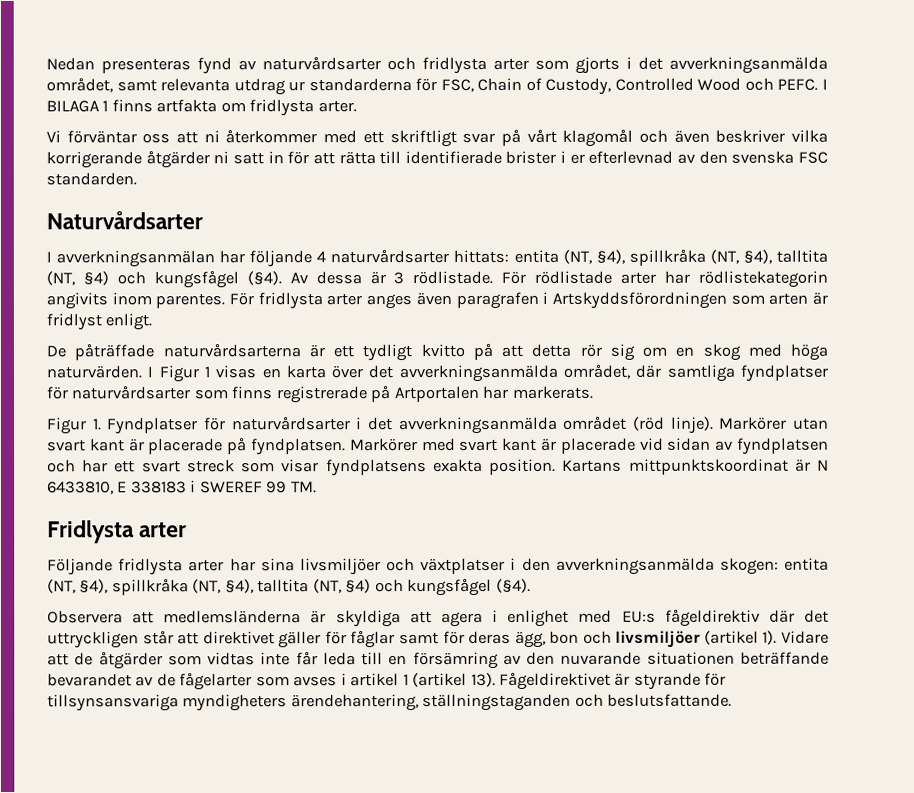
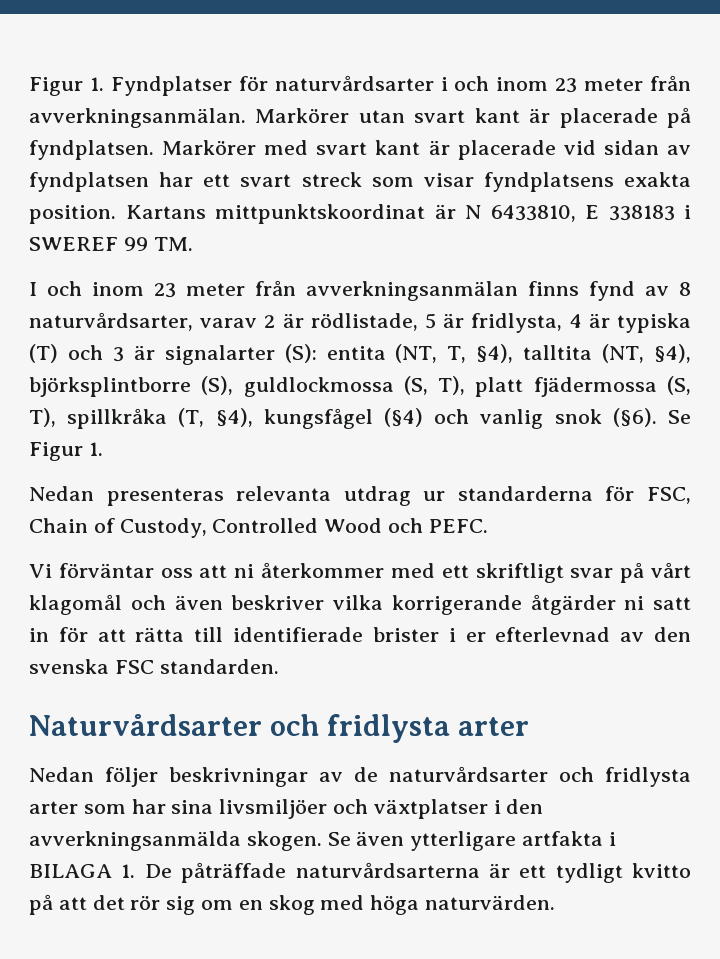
[46,56,828,75] [46,77,157,93] Nedan presenteras fynd av naturvårdsarter och fridlysta arter som gjorts i det avverkningsanmälda området, samt -> [29,75,691,96] [29,107,692,128] [29,140,691,160] [29,172,691,192] [29,204,691,224] [29,237,193,251] [29,280,691,301] [29,312,691,333] [29,344,691,365] [29,376,691,397] [29,408,691,429] [29,442,103,461] [29,486,224,506] Figur 1. Fyndplatser för naturvårdsarter i och inom 23 meter från avverkningsanmälan. Markörer utan svart kant är placerade på fyndplatsen. Markörer med svart kant är placerade vid sidan av fyndplatsen har ett svart streck som visar fyndplatsens exakta position. Kartans mittpunktskoordinat är N 6433810, E 338183 i SWEREF 99 TM. // I och inom 23 meter från avverkningsanmälan finns fynd av 8 naturvårdsarter, varav 2 är rödlistade, 5 är fridlysta, 4 är typiska (T) och 3 är signalarter (S): entita (NT, T, §4), talltita (NT, §4), björksplintborre (S), guldlockmossa (S, T), platt fjädermossa (S, T), spillkråka (T, §4), kungsfågel (§4) och vanlig snok (§6). Se Figur 1. // Nedan presenteras
[822,78,828,90] [46,99,357,117] I BILAGA 1 finns artfakta om fridlysta arter. -> (488, 526) none
[46,248,829,268] [46,270,829,289] [46,291,829,310] [46,313,153,331] // I avverkningsanmälan har följande 4 naturvårdsarter hittats: entita (NT, §4), spillkråka (NT, §4), talltita (NT, §4) och kungsfågel (§4). Av dessa är 3 rödlistade. För rödlistade arter har rödlistekategorin angivits inom parentes. För fridlysta arter anges även paragrafen i Artskyddsförordningen som arten är fridlyst enligt. // -> [270,714,530,743] [29,766,691,787] [29,799,544,819] [29,831,616,851] [29,864,136,878] och fridlysta arter // Nedan följer beskrivningar av de naturvårdsarter och fridlysta arter som har sina livsmiljöer och växtplatser i den avverkningsanmälda skogen. Se även ytterligare artfakta i BILAGA 1.
[531,343,572,357] detta -> [92,895,125,910] det
[147,363,828,383] [46,385,594,404] [47,415,829,435] [47,437,829,456] [47,458,830,477] [47,480,317,495] [47,520,188,544] [47,557,829,576] [47,577,531,597] [47,608,829,628] [47,630,829,649] [47,651,829,670] [47,671,727,691] [47,693,733,712] I Figur 1 visas en karta över det avverkningsanmälda området, där samtliga fyndplatser för naturvårdsarter som finns registrerade på Artportalen har markerats. // Figur 1. Fyndplatser för naturvårdsarter i det avverkningsanmälda området (röd linje). Markörer utan svart kant är placerade på fyndplatsen. Markörer med svart kant är placerade vid sidan av fyndplatsen och har ett svart streck som visar fyndplatsens exakta position. Kartans mittpunktskoordinat är N 6433810, E 338183 i SWEREF 99 TM. // Fridlysta arter // Följande fridlysta arter har sina livsmiljöer och växtplatser i den avverkningsanmälda skogen: entita (NT, §4), spillkråka (NT, §4), talltita (NT, §4) och kungsfågel (§4). // Observera att medlemsländerna är skyldiga att agera i enlighet med EU:s fågeldirektiv där det uttryckligen står att direktivet gäller för fåglar samt för deras ägg, bon och livsmiljöer (artikel 1). Vidare att de åtgärder som vidtas inte får leda till en försämring av den nuvarande situationen beträffande bevarandet av de fågelarter som avses i artikel 1 (artikel 13). Fågeldirektivet är styrande för tillsynsansvariga myndigheters ärendehantering, ställningstaganden och beslutsfattande. -> (556, 902) none

